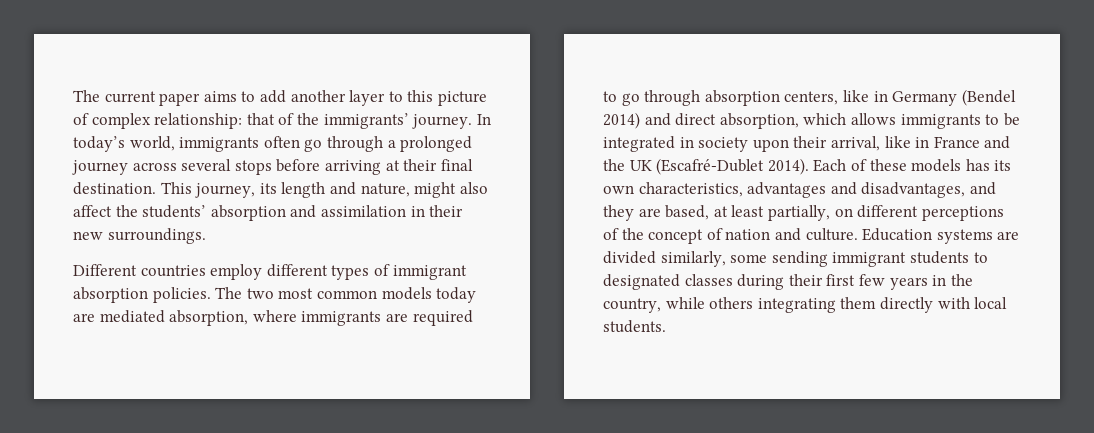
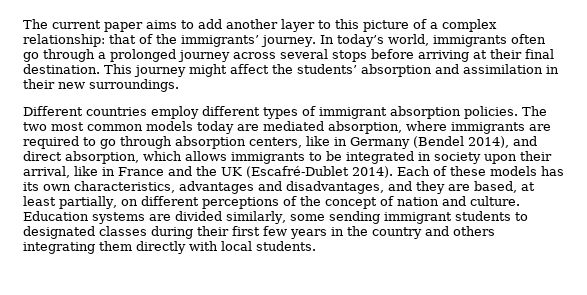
(89, 119) none -> [430,22,438,29] a
[195,182,488,198] journey, its length and nature, might also -> [134,64,227,77] journey might
[603,112,640,129] 2014) -> [468,136,509,148] 2014),
[603,297,705,313] country, while -> [372,226,449,239] country and

